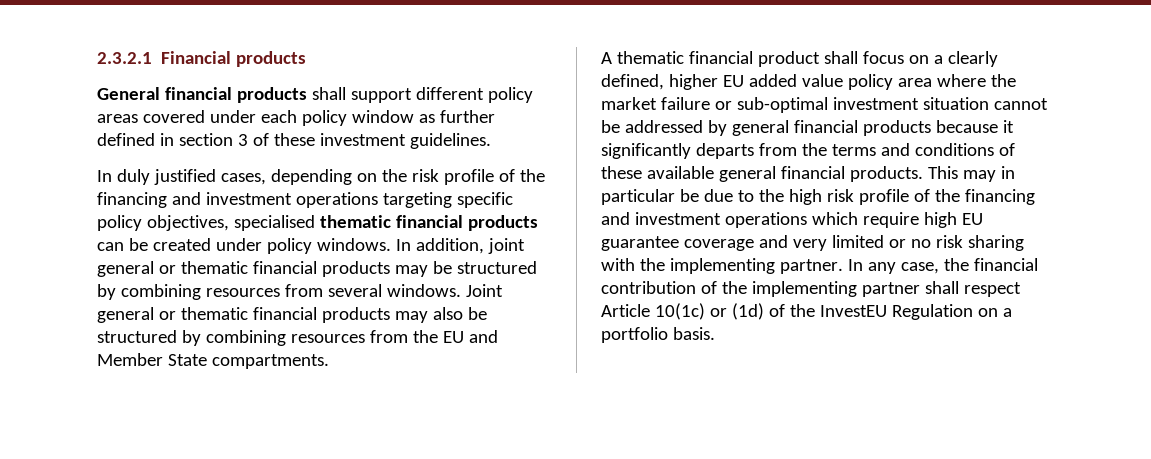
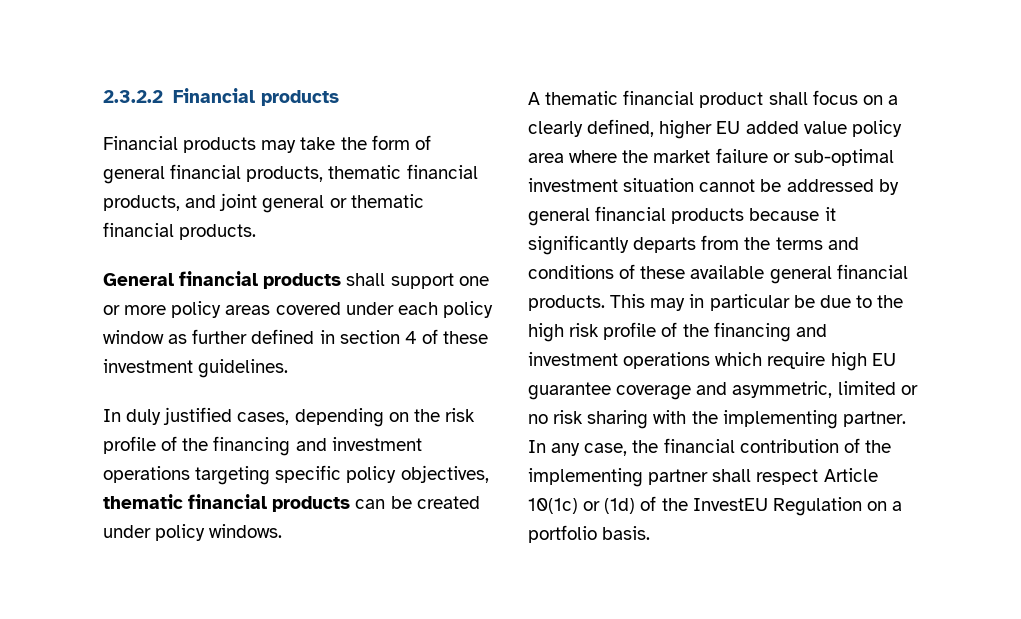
[97,51,307,67] 2.3.2.1 Financial products -> [103,88,339,106] [103,135,431,153] [103,164,478,184] [103,193,424,213] [103,222,257,240] 2.3.2.2 Financial products // Financial products may take the form of general financial products, thematic financial products, and joint general or thematic financial products.
[415,87,484,100] different -> [458,276,489,286] [103,305,167,315] one or more
[237,134,248,146] 3 -> [404,331,417,344] 4
[233,215,315,231] specialised -> (489, 474) none
[395,238,525,254] [97,261,537,277] [97,284,503,300] [97,307,487,323] [97,330,498,346] [97,353,329,369] In addition, joint general or thematic financial products may be structured by combining resources from several windows. Joint general or thematic financial products may also be structured by combining resources from the EU and Member State compartments. -> (283, 531) none
[792,239,827,251] very -> [732,381,833,398] asymmetric,

